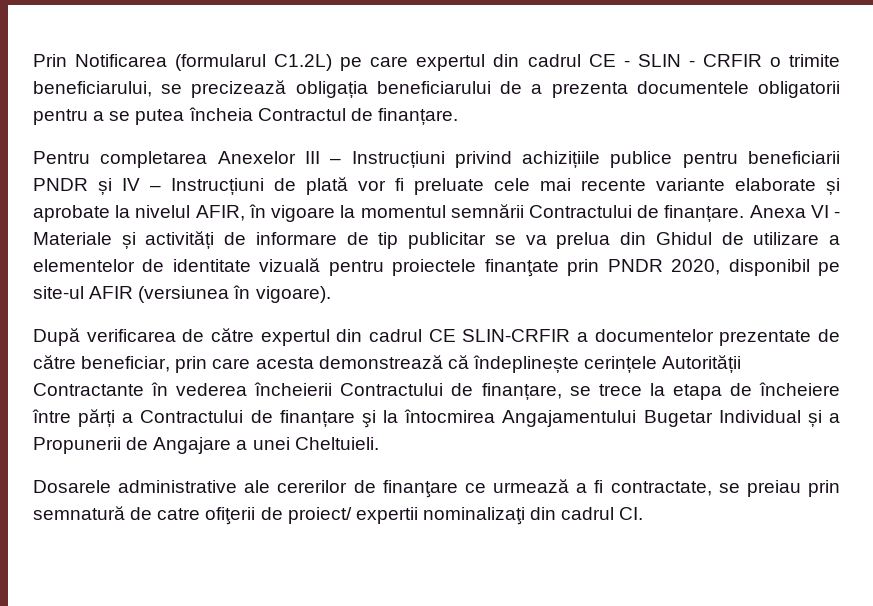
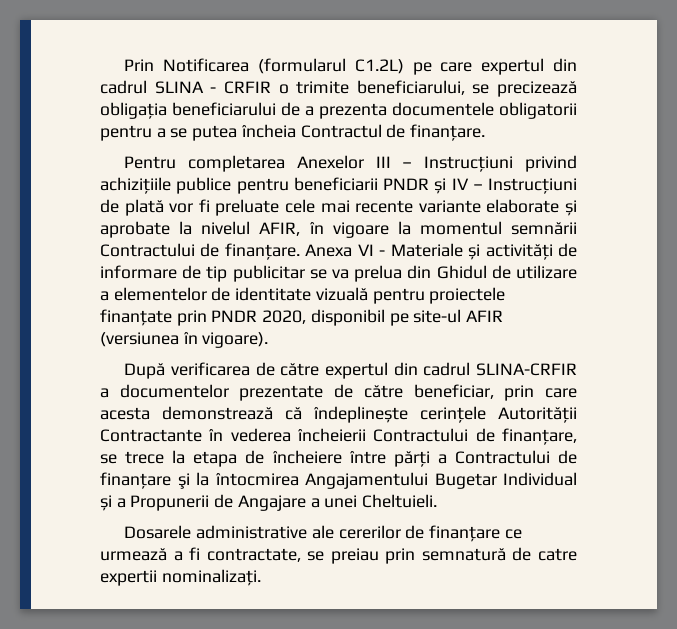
[588,54,681,67] CE - SLIN -> [154,81,204,94] SLINA
[428,329,571,342] CE SLIN-CRFIR -> [475,363,577,376] SLINA-CRFIR
[205,507,644,525] ofiţerii de proiect/ expertii nominalizaţi din cadrul CI. -> [100,569,261,586] expertii nominalizaţi.

